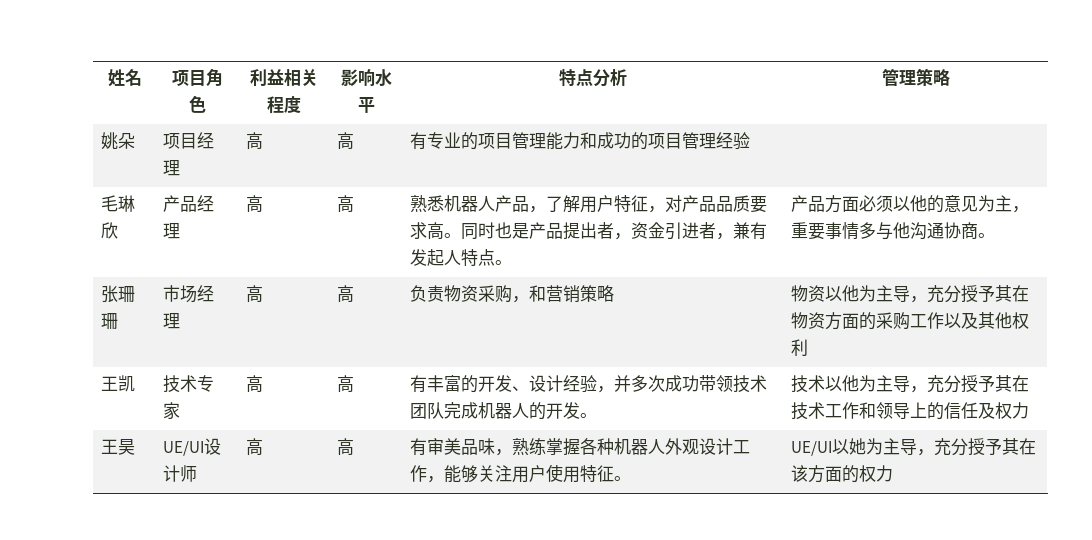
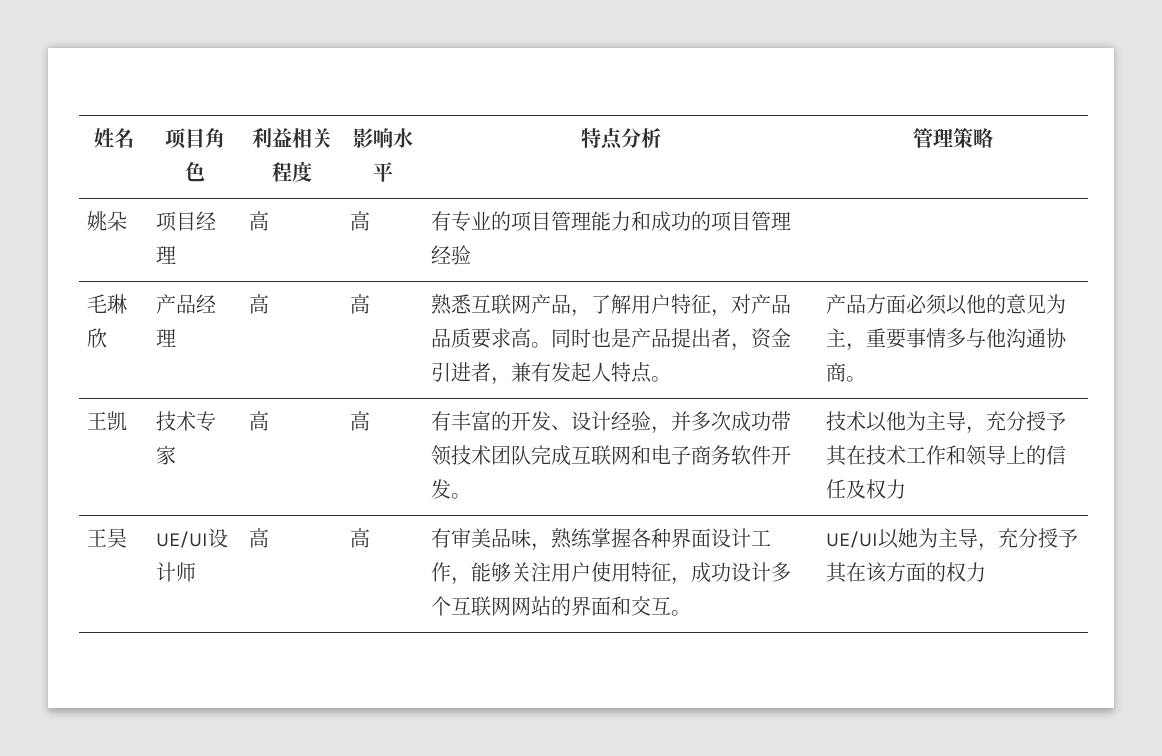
[444,195,496,212] 机器人 -> [471,294,532,314] 互联网
[101,285,136,303] [101,313,119,330] [163,285,215,303] [163,313,181,329] [246,285,264,303] [337,285,355,303] [410,285,615,303] [791,285,1030,303] [791,312,1030,330] [791,339,809,356] // 张珊珊 | 市场经理 | 高 | 高 | 负责物资采购，和营销策略 | 物资以他为主导，充分授予其在物资方面的采购工作以及其他权利 -> (867, 379) none
[478,402,547,420] 机器人的 -> [571,445,772,465] 互联网和电子商务软件
[614,438,700,455] 机器人外观 -> [671,528,712,548] 界面
(615, 473) none -> [671,562,792,585] [431,596,672,616] ，成功设计多个互联网网站的界面和交互

